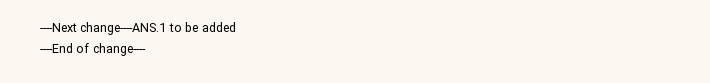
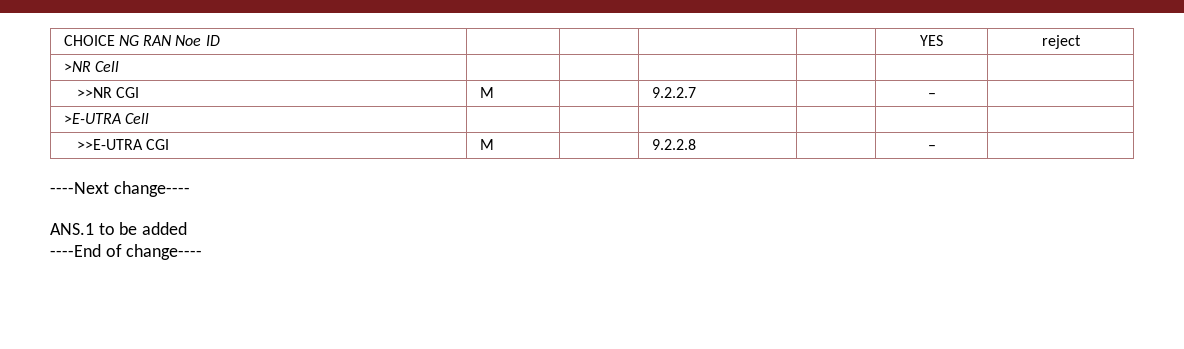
[40,22,167,35] ----Next change----ANS.1 -> [63,35,220,46] [920,35,943,46] [1041,35,1081,49] [63,61,119,72] [76,87,139,98] [479,87,494,98] [651,87,696,98] [927,93,936,98] [63,113,149,124] [76,139,169,150] [479,139,494,150] [651,139,696,150] [927,145,936,150] [50,181,190,197] [50,223,94,235] CHOICE NG RAN Noe ID | | | | | YES | reject // >NR Cell | | | | | | // >>NR CGI | M | | 9.2.2.7 | | – | // >E-UTRA Cell | | | | | | // >>E-UTRA CGI | M | | 9.2.2.8 | | – | // ----Next change---- // ANS.1

